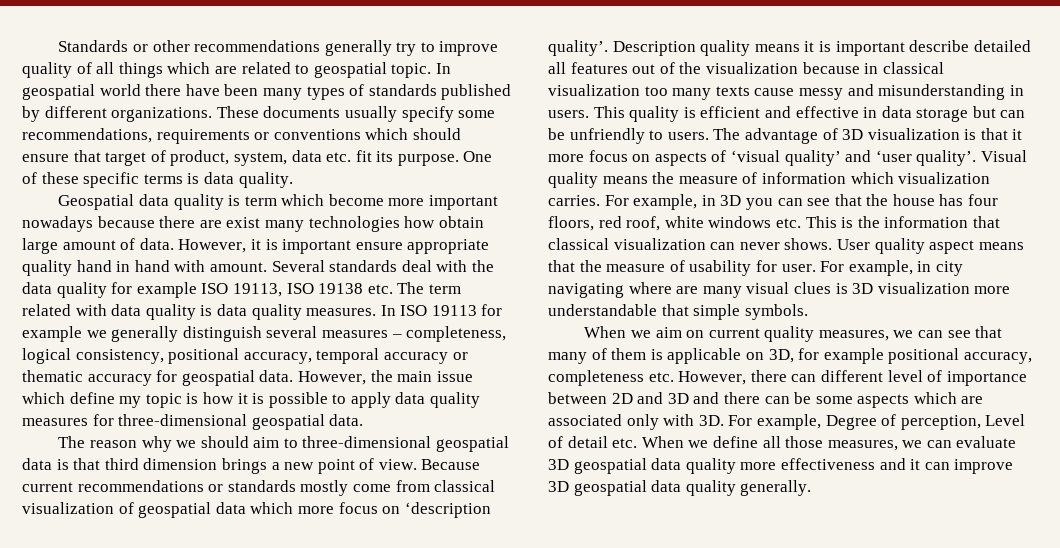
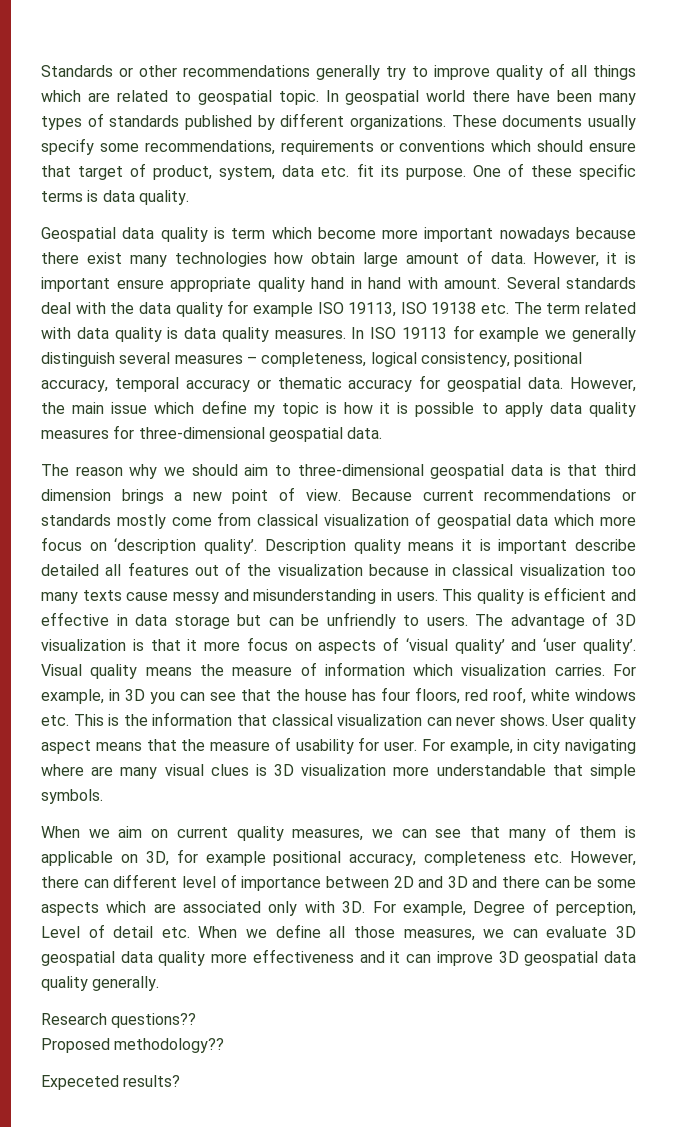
[199,220,222,228] are -> (79, 258) none
(812, 488) none -> [41,1013,197,1028] [41,1038,225,1053] [41,1075,181,1090] // Research questions?? // Proposed methodology?? // Expeceted results?

